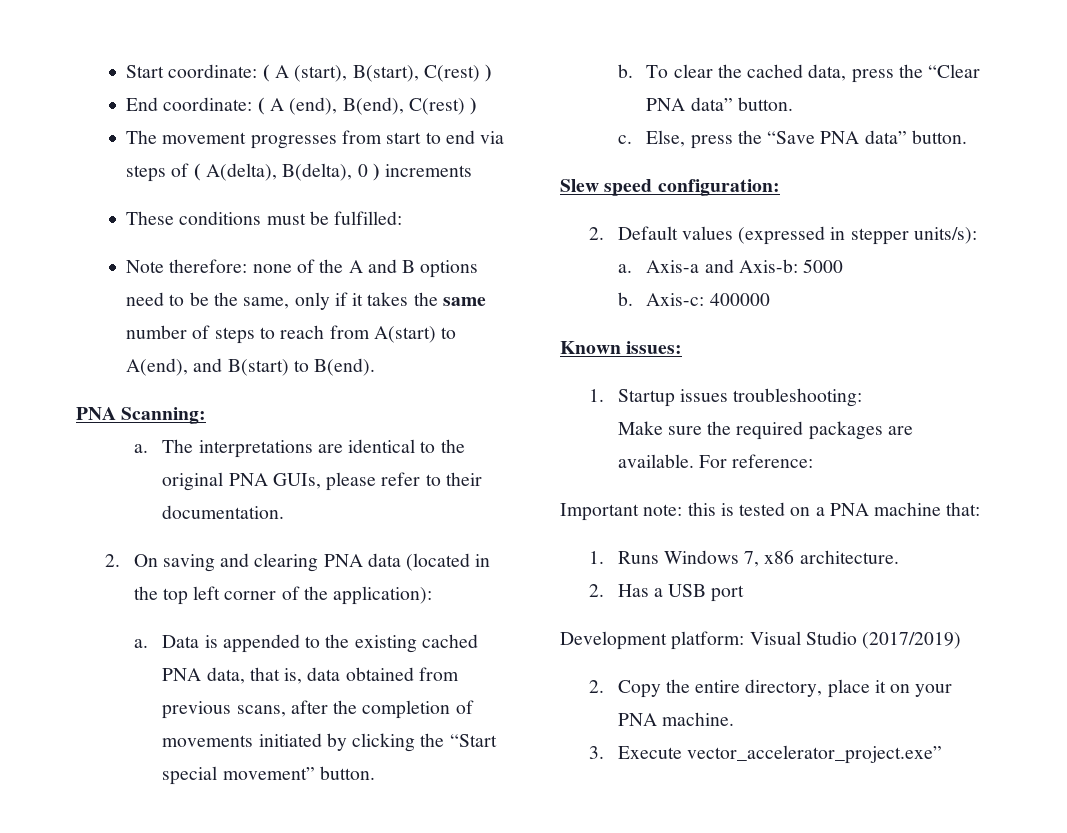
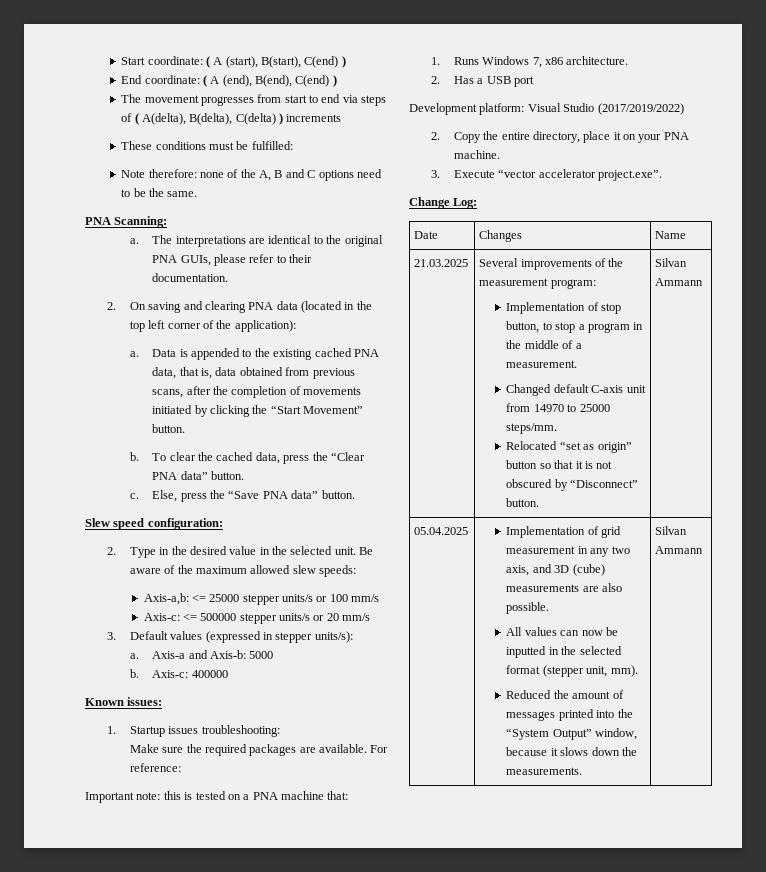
[423,65,480,82] C(rest) -> [304,56,339,68] C(end)
[408,98,465,115] C(rest) -> [295,75,330,87] C(end)
[357,164,368,177] 0 -> [235,113,276,125] C(delta)
[348,259,416,273] A and B -> [259,169,316,181] A, B and C
[243,292,486,310] [126,325,457,344] [126,358,376,376] same, only if it takes the same number of steps to reach from A(start) to A(end), and B(start) to B(end). -> [167,191,198,197] same.
[162,766,315,785] special movement” -> [303,406,364,414] Movement”
(604, 233) none -> [129,546,374,558] [129,565,357,577] [143,593,380,605] [143,613,371,624] [107,632,117,640] Type in the desired value in the selected unit. Be aware of the maximum allowed slew speeds: // Axis-a,b: <= 25000 stepper units/s or 100 mm/s // Axis-c: <= 500000 stepper units/s or 20 mm/s // 3.
[862,632,962,649] (2017/2019) -> [597,103,684,115] (2017/2019/2022)
[686,745,942,764] vector_accelerator_project.exe” -> [498,169,662,181] [409,197,478,209] [414,231,439,239] [479,230,523,242] [655,231,687,239] [414,259,469,267] [479,258,624,270] [479,278,596,289] [506,302,622,314] [506,321,644,333] [506,340,582,349] [506,360,578,368] [506,384,646,396] [506,403,610,412] [506,423,558,434] [506,441,632,453] [506,460,613,469] [506,479,639,491] [506,498,540,507] [655,258,688,267] [655,278,704,286] [414,527,469,535] [506,526,622,538] [506,546,630,557] [506,564,605,576] [506,583,623,592] [506,602,550,614] [506,627,618,636] [506,646,622,658] [506,665,638,677] [506,690,624,699] [506,709,633,721] [506,728,638,740] [506,747,637,756] [506,767,583,775] [655,526,688,535] [655,546,704,554] “vector accelerator project.exe”. // Change Log: // Date | Changes | Name // 21.03.2025 | Several improvements of the measurement program: // Implementation of stop button, to stop a program in the middle of a measurement. // Changed default C-axis unit from 14970 to 25000 steps/mm. // Relocated “set as origin” button so that it is not obscured by “Disconnect” button. | Silvan Ammann // 05.04.2025 | Implementation of grid measurement in any two axis, and 3D (cube) measurements are also possible. // All values can now be inputted in the selected format (stepper unit, mm). // Reduced the amount of messages printed into the “System Output” window, because it slows down the measurements. | Silvan Ammann

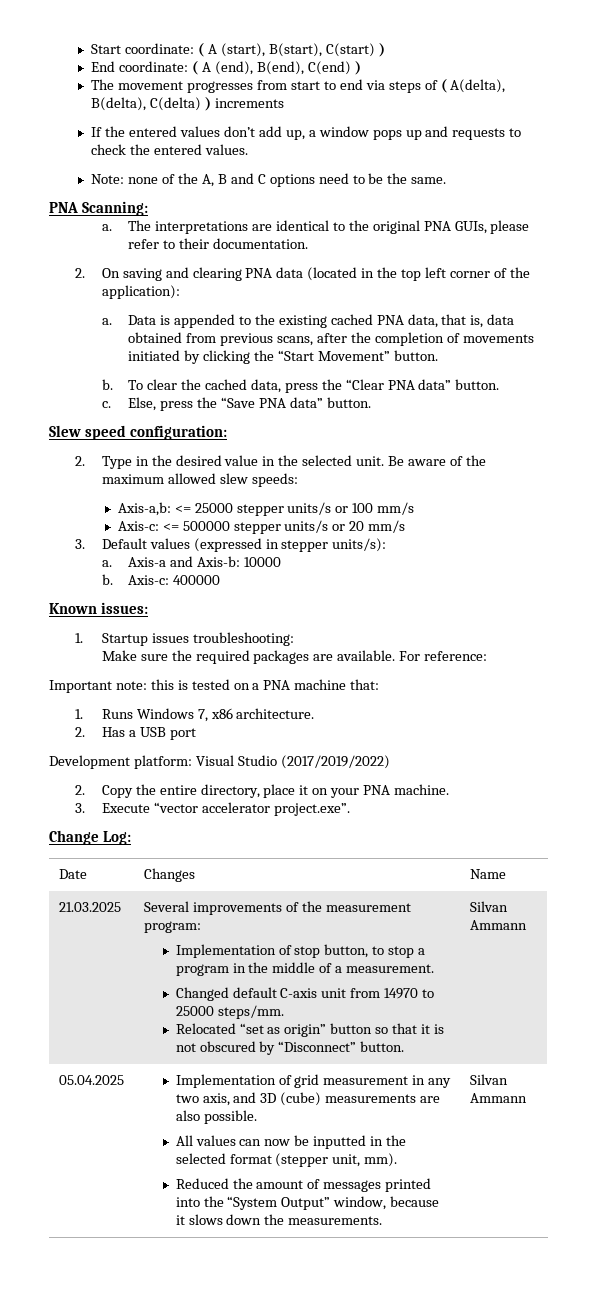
[304,56,339,68] C(end) -> [325,43,375,57] C(start)
[121,141,293,150] [121,169,197,178] These conditions must be fulfilled: // Note therefore: -> [91,126,522,140] [91,144,249,155] [91,174,125,184] If the entered values don’t add up, a window pops up and requests to check the entered values. // Note:
[249,651,274,659] 5000 -> [243,557,281,567] 10000

